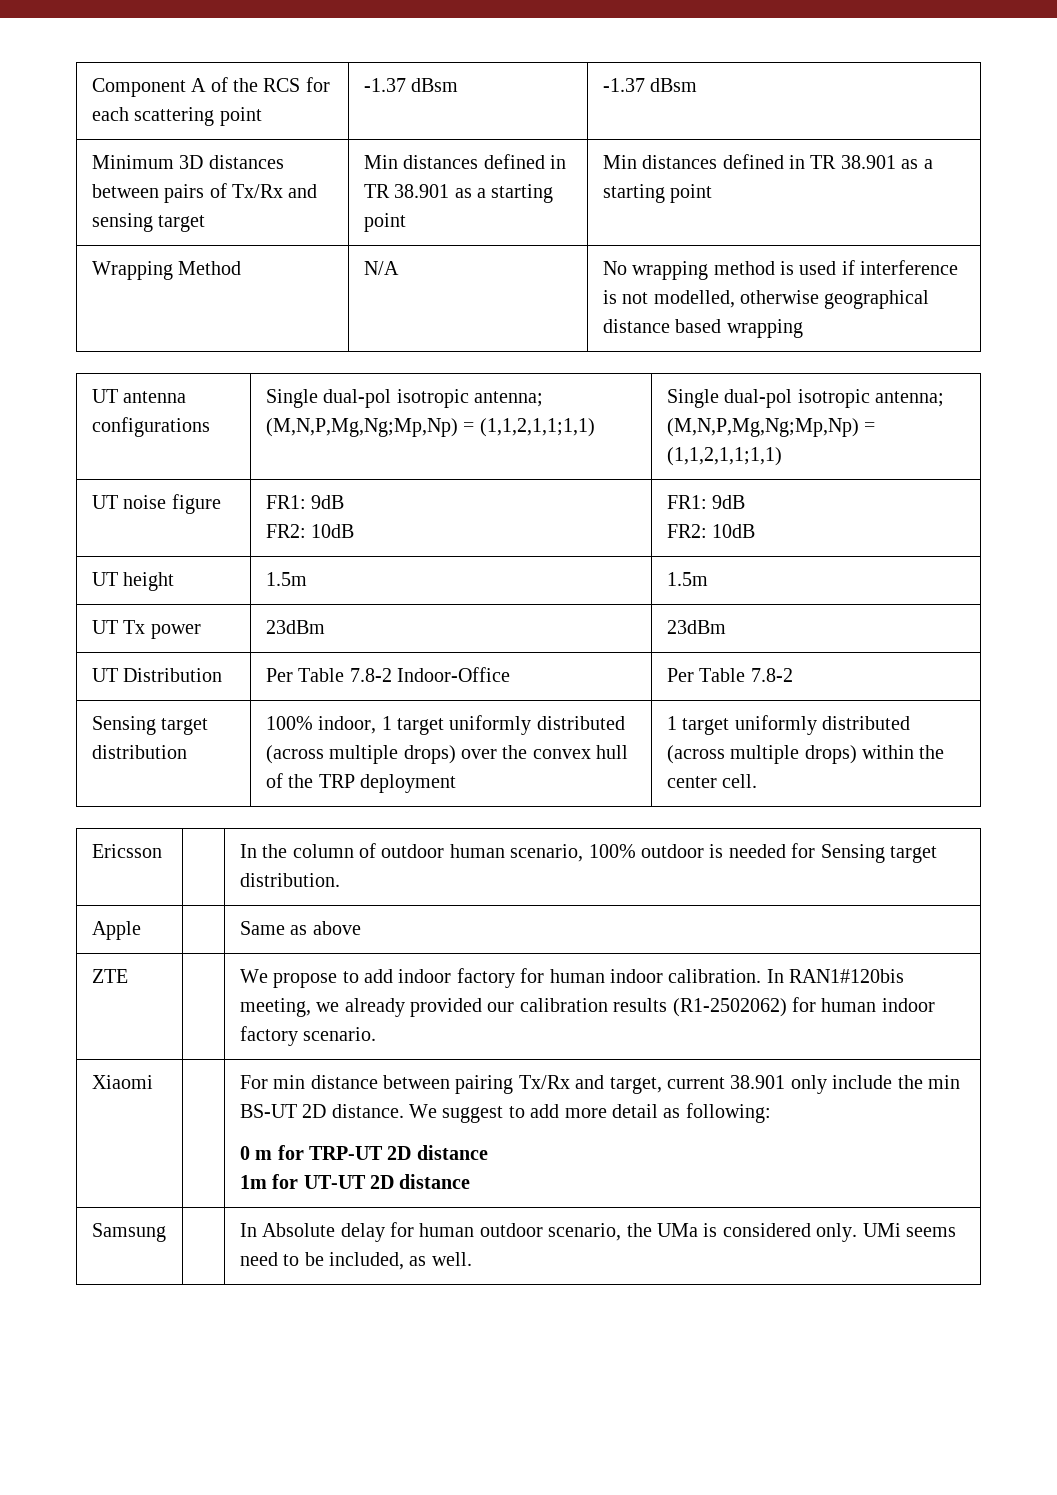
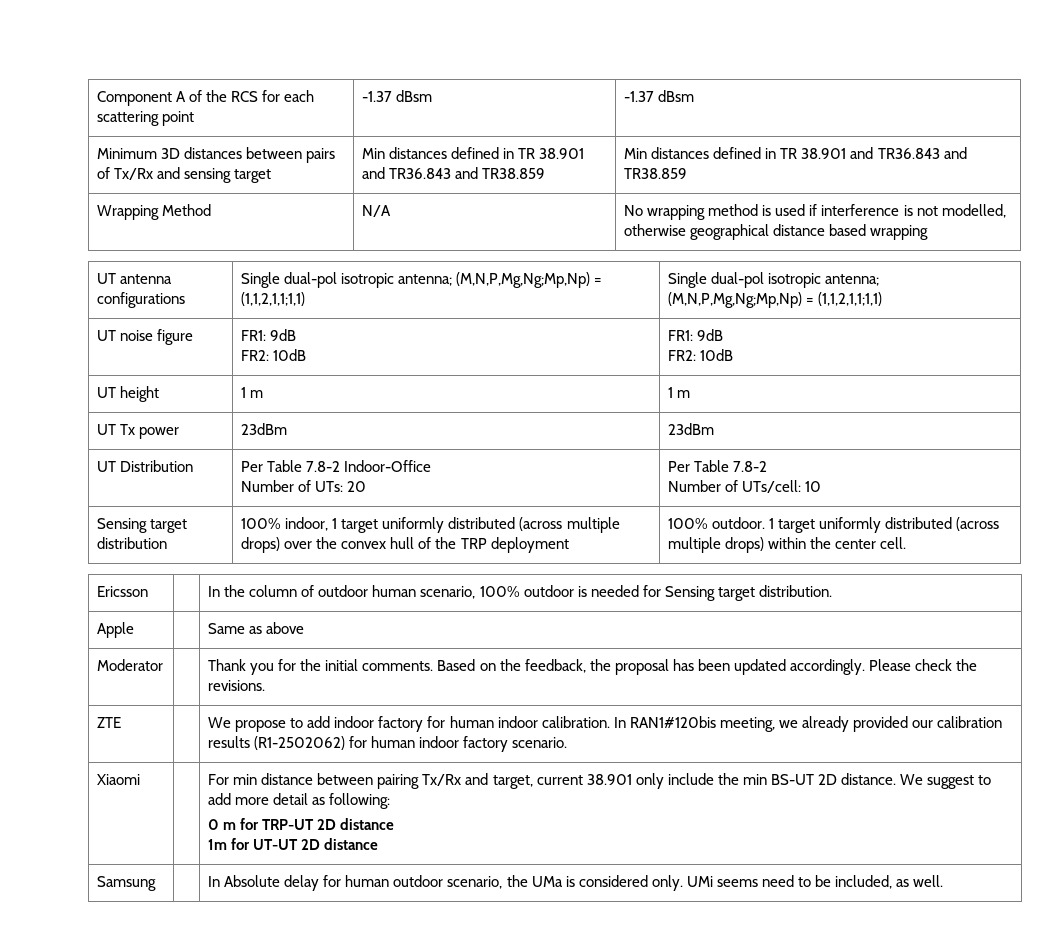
[454,184,554,203] [363,213,406,232] [602,154,933,169] [602,184,713,203] as a starting point | Min distances defined in TR 38.901 as a starting point -> [362,167,546,179] [624,147,967,159] [624,168,688,179] and TR36.843 and TR38.859 | Min distances defined in TR 38.901 and TR36.843 and TR38.859
[265,572,307,586] [666,572,708,586] 1.5m | 1.5m -> [241,387,264,398] [668,387,691,398] 1 m | 1 m
[666,668,793,682] | Per Table 7.8-2 -> [241,480,367,492] [668,460,768,472] [668,480,822,493] // Number of UTs: 20 | Per Table 7.8-2 // Number of UTs/cell: 10
(457, 783) none -> [668,517,766,529] 100% outdoor.
(361, 928) none -> [97,659,164,671] [208,659,978,675] [208,680,266,691] // Moderator | | Thank you for the initial comments. Based on the feedback, the proposal has been updated accordingly. Please check the revisions.

